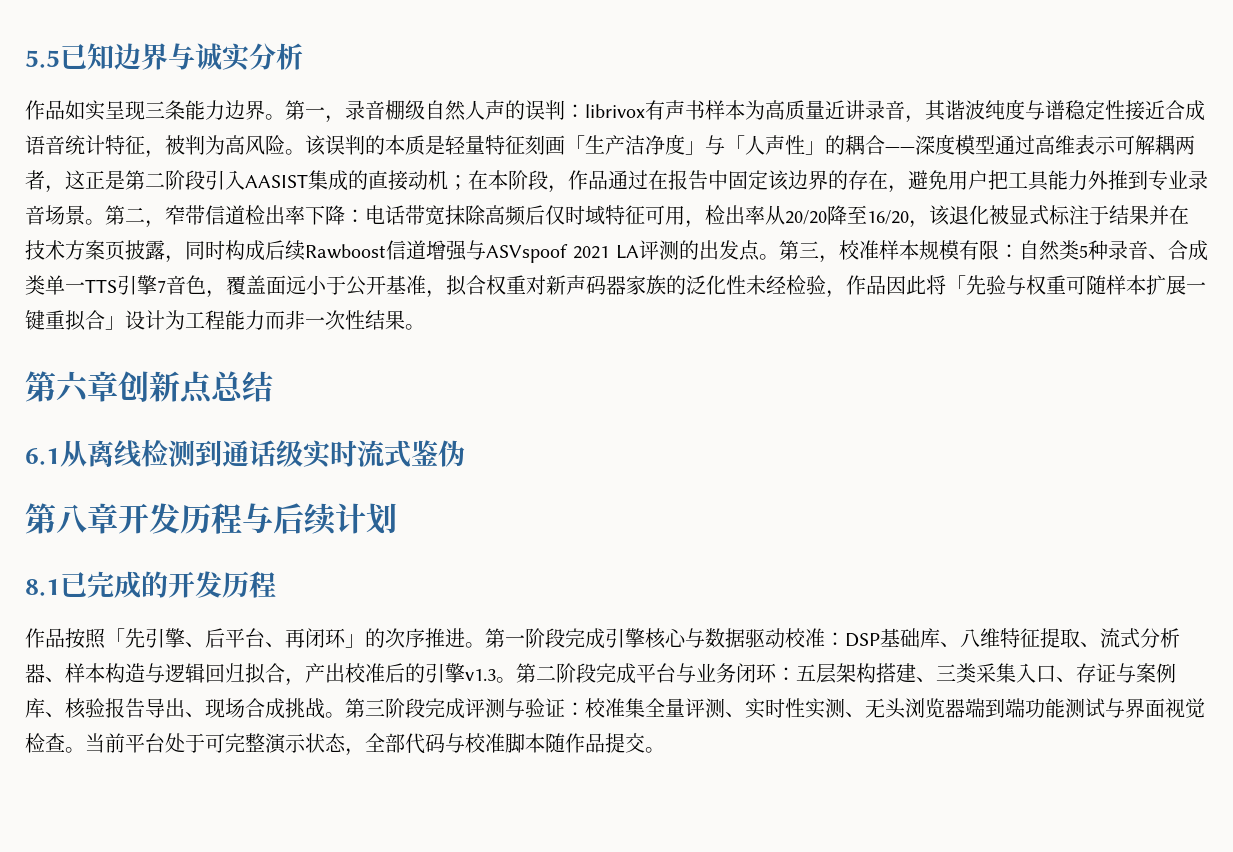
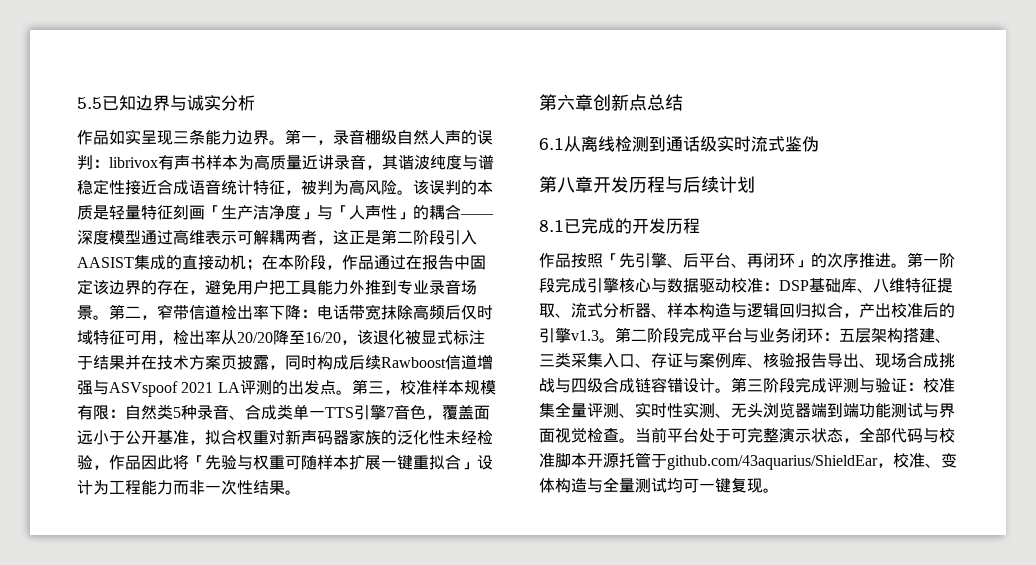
(325, 708) none -> [555,377,715,393] 与四级合成链容错设计
[545,733,645,753] 随作品提交 -> [587,452,957,470] [539,477,763,493] 开源托管于github.com/43aquarius/ShieldEar，校准、变体构造与全量测试均可一键复现

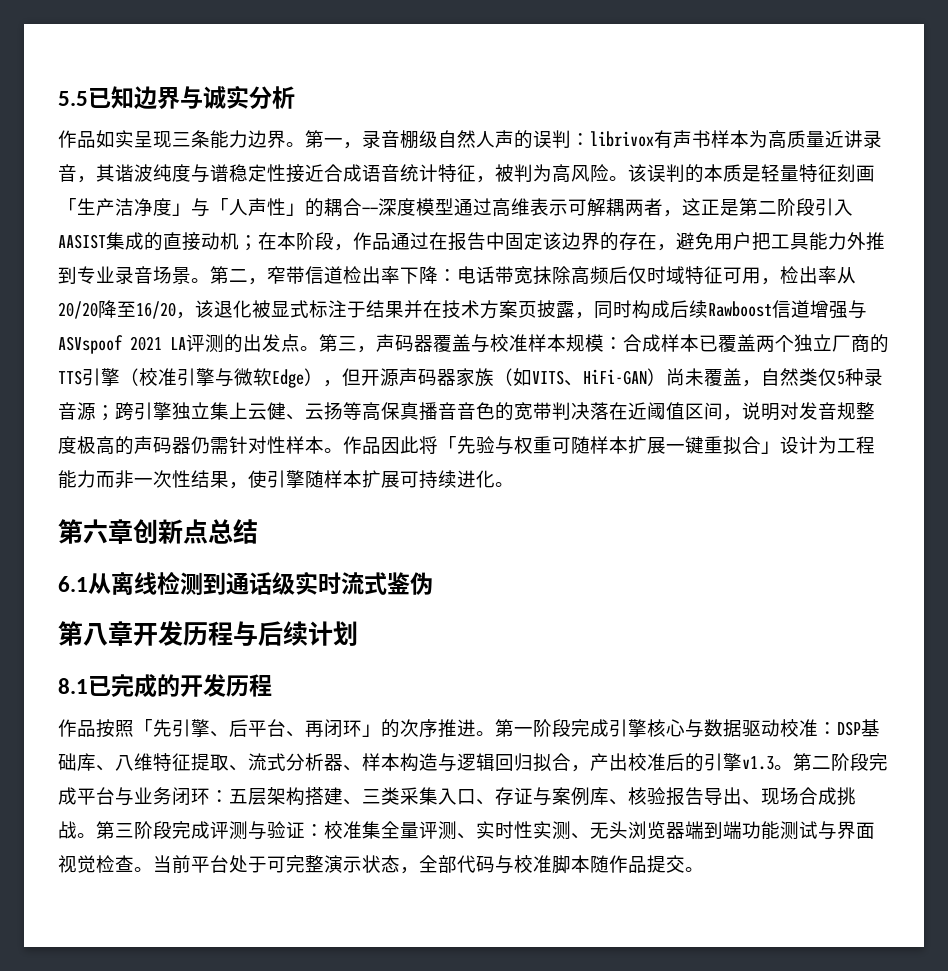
[399,380,496,395] [77,404,490,420] [77,429,493,445] [77,455,109,470] 校准样本规模有限：自然类5种录音、合成类单一TTS引擎7音色，覆盖面远小于公开基准，拟合权重对新声码器家族的泛化性未经检验， -> [376,334,889,353] [58,368,883,388] [58,402,875,421] [58,436,343,455] 声码器覆盖与校准样本规模：合成样本已覆盖两个独立厂商的TTS引擎（校准引擎与微软Edge），但开源声码器家族（如VITS、HiFi-GAN）尚未覆盖，自然类仅5种录音源；跨引擎独立集上云健、云扬等高保真播音音色的宽带判决落在近阈值区间，说明对发音规整度极高的声码器仍需针对性样本。
(285, 487) none -> [229,470,495,489] ，使引擎随样本扩展可持续进化
[555,377,715,393] 与四级合成链容错设计 -> (77, 830) none
[587,452,957,470] [539,477,763,493] 开源托管于github.com/43aquarius/ShieldEar，校准、变体构造与全量测试均可一键复现 -> [590,855,685,873] 随作品提交

